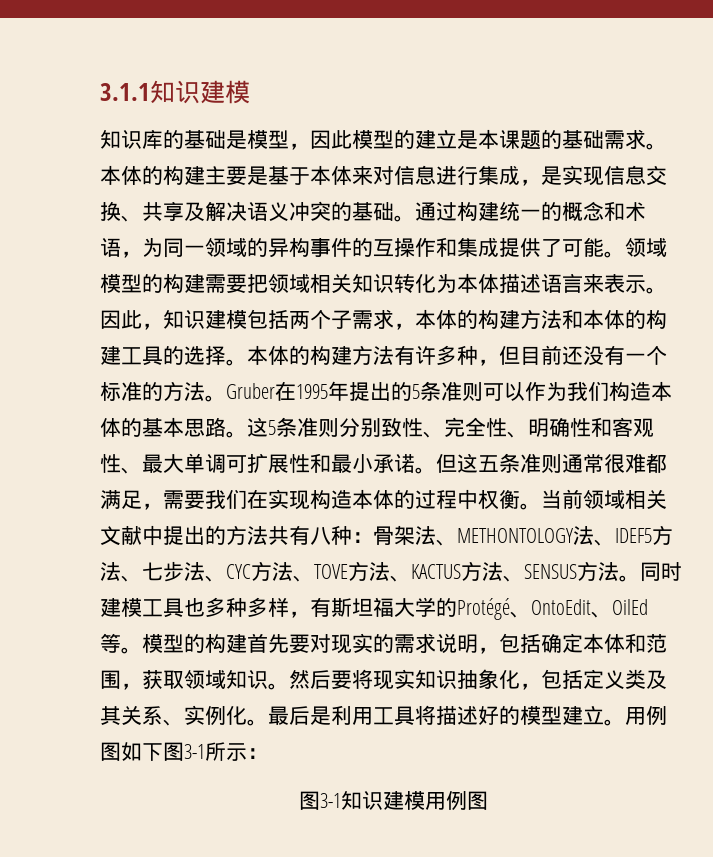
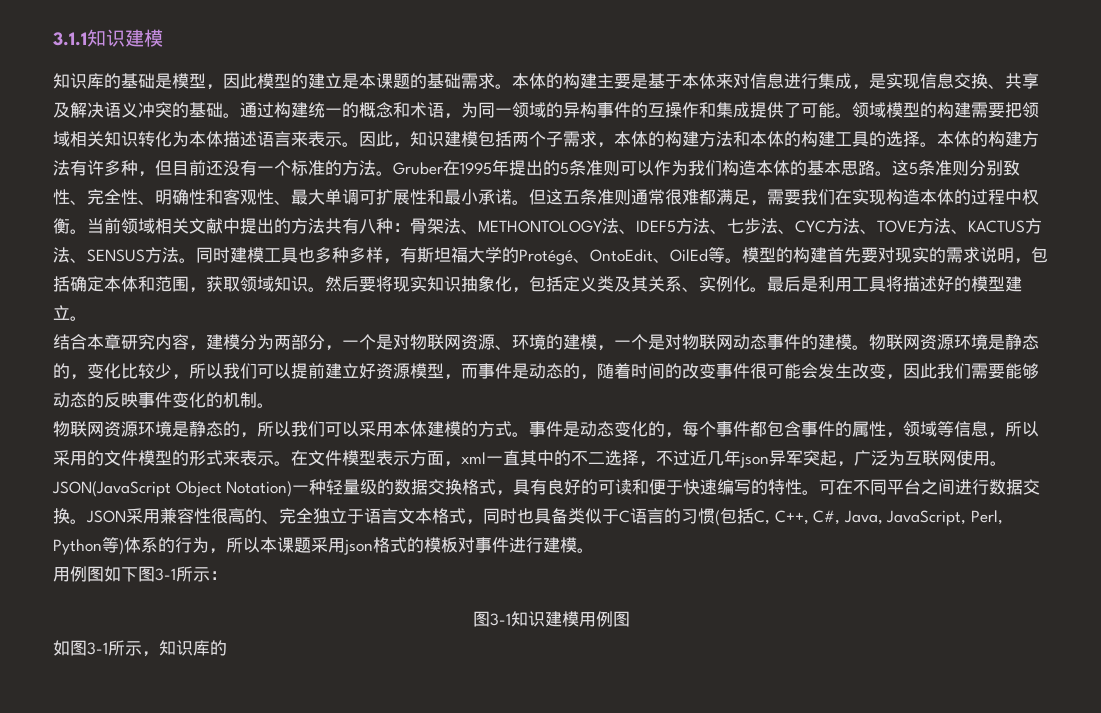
(625, 722) none -> [53,334,1039,351] [53,363,1039,380] [53,392,274,408] [53,421,1039,438] [53,449,1007,468] [52,479,1041,497] [53,508,1003,526] [53,537,594,555] // 结合本章研究内容，建模分为两部分，一个是对物联网资源、环境的建模，一个是对物联网动态事件的建模。物联网资源环境是静态的，变化比较少，所以我们可以提前建立好资源模型，而事件是动态的，随着时间的改变事件很可能会发生改变，因此我们需要能够动态的反映事件变化的机制。 // 物联网资源环境是静态的，所以我们可以采用本体建模的方式。事件是动态变化的，每个事件都包含事件的属性，领域等信息，所以采用的文件模型的形式来表示。在文件模型表示方面，xml一直其中的不二选择，不过近几年json异军突起，广泛为互联网使用。JSON(JavaScript Object Notation)一种轻量级的数据交换格式，具有良好的可读和便于快速编写的特性。可在不同平台之间进行数据交换。JSON采用兼容性很高的、完全独立于语言文本格式，同时也具备类似于C语言的习惯(包括C, C++, C#, Java, JavaScript, Perl, Python等)体系的行为，所以本课题采用json格式的模板对事件进行建模。 //
(488, 800) none -> [53,640,227,657] // 如图3-1所示，知识库的

